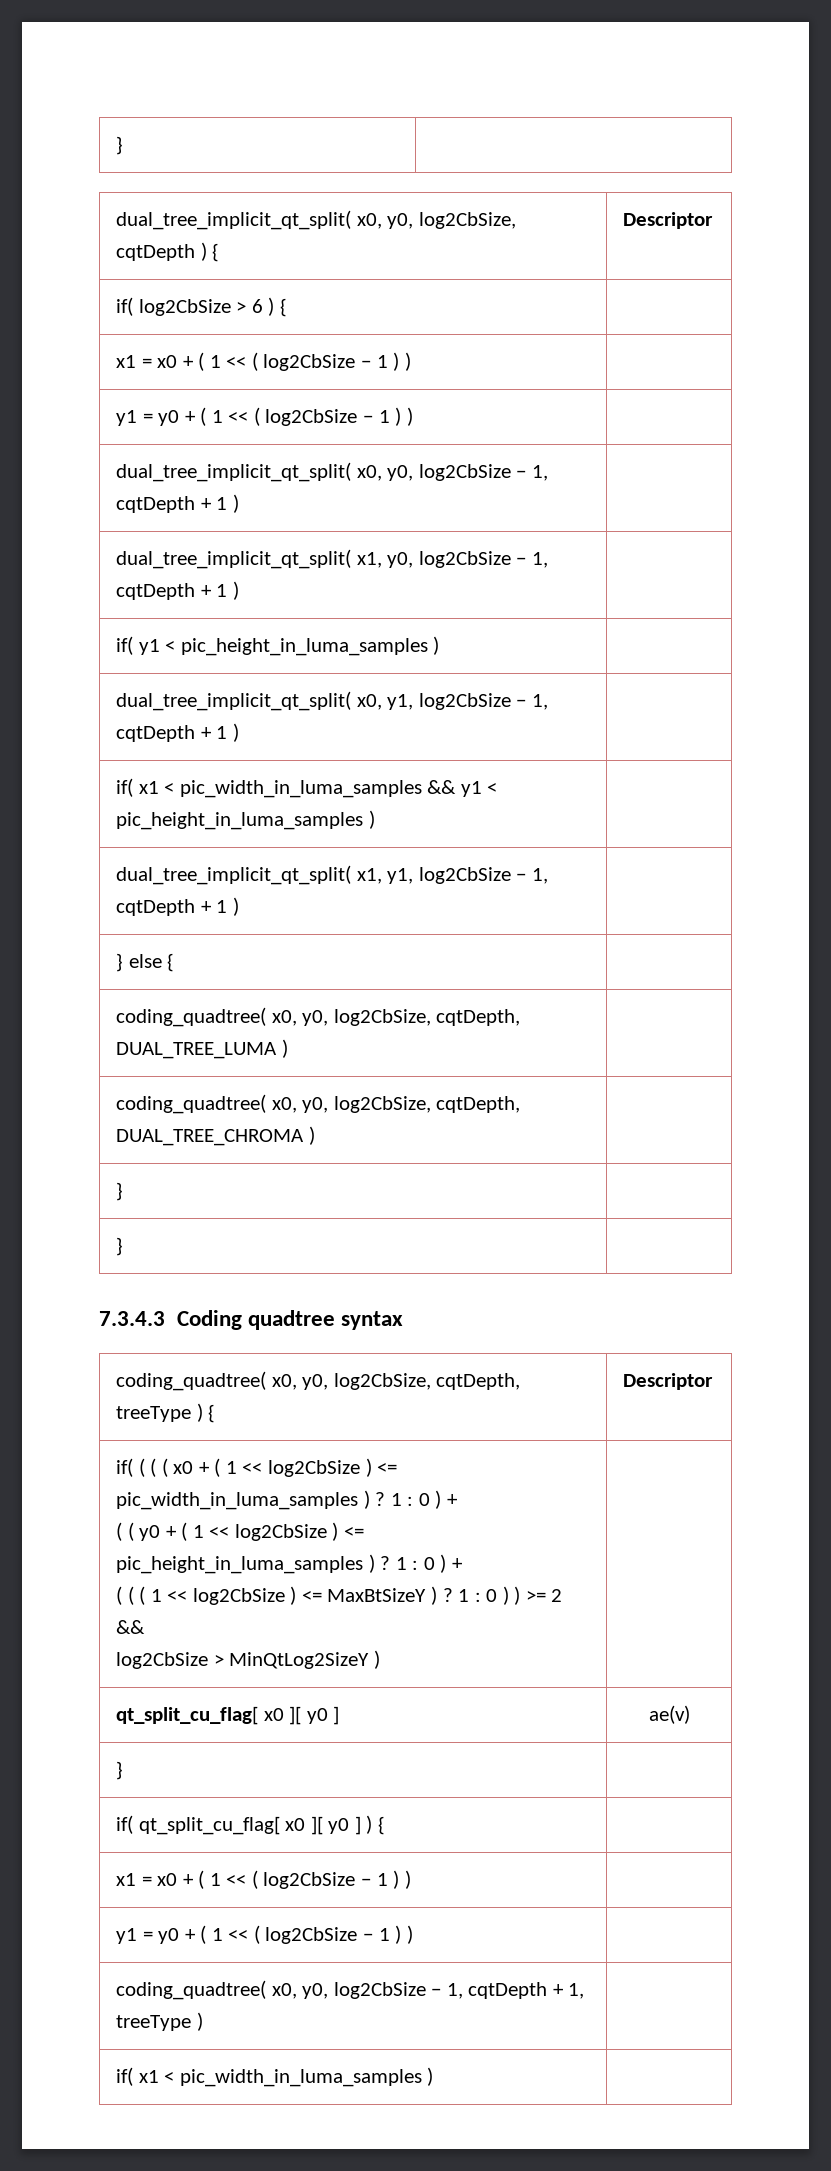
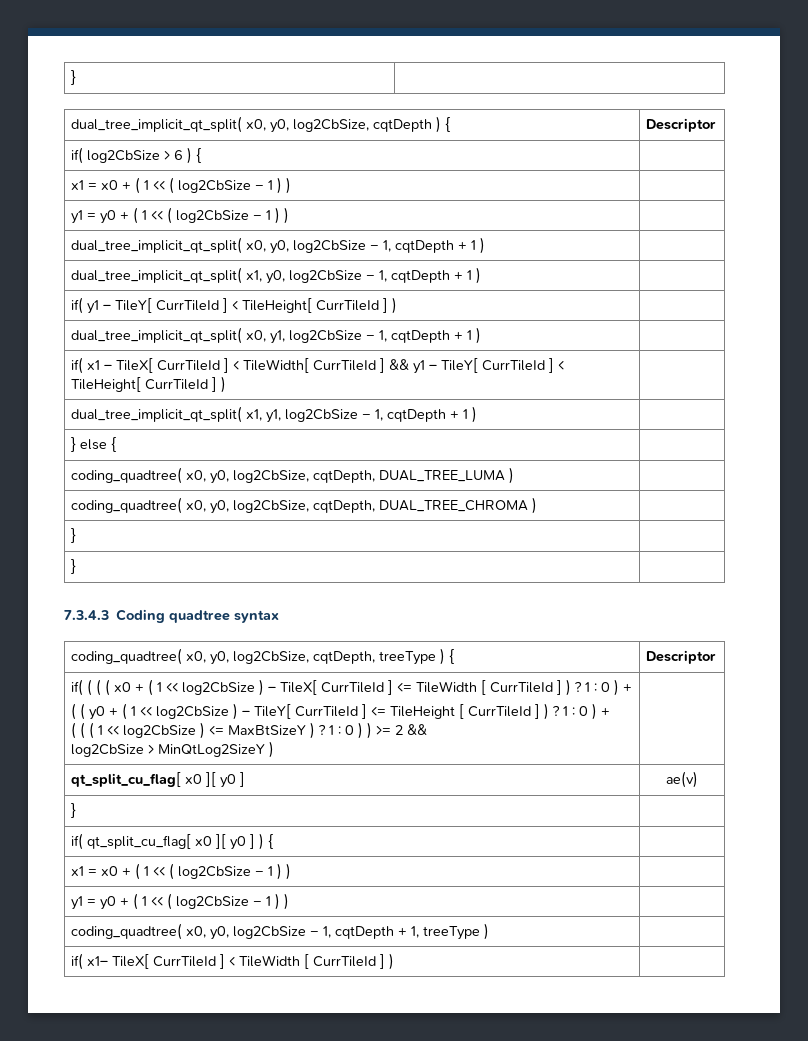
[165,638,428,656] < pic_height_in_luma_samples -> [102,298,388,313] – TileY[ CurrTileId ] < TileHeight[ CurrTileId ]
[164,780,498,798] [116,812,364,830] < pic_width_in_luma_samples && y1 < pic_height_in_luma_samples -> [103,358,564,374] [70,377,217,392] – TileX[ CurrTileId ] < TileWidth[ CurrTileId ] && y1 – TileY[ CurrTileId ] < TileHeight[ CurrTileId ]
[377,1463,398,1474] [116,1492,359,1510] <= pic_width_in_luma_samples -> [267,680,562,695] – TileX[ CurrTileId ] <= TileWidth [ CurrTileId ]
[344,1527,365,1538] [116,1556,364,1574] <= pic_height_in_luma_samples -> [241,704,540,719] – TileY[ CurrTileId ] <= TileHeight [ CurrTileId ]
[138,2069,422,2087] x1 < pic_width_in_luma_samples -> [86,954,385,969] x1– TileX[ CurrTileId ] < TileWidth [ CurrTileId ]

